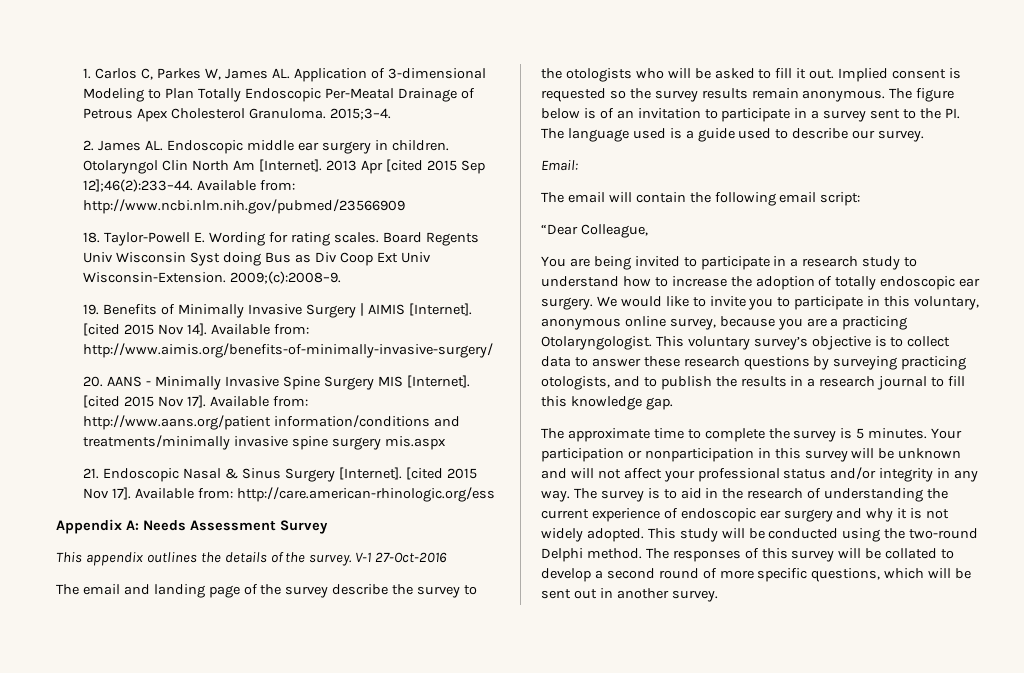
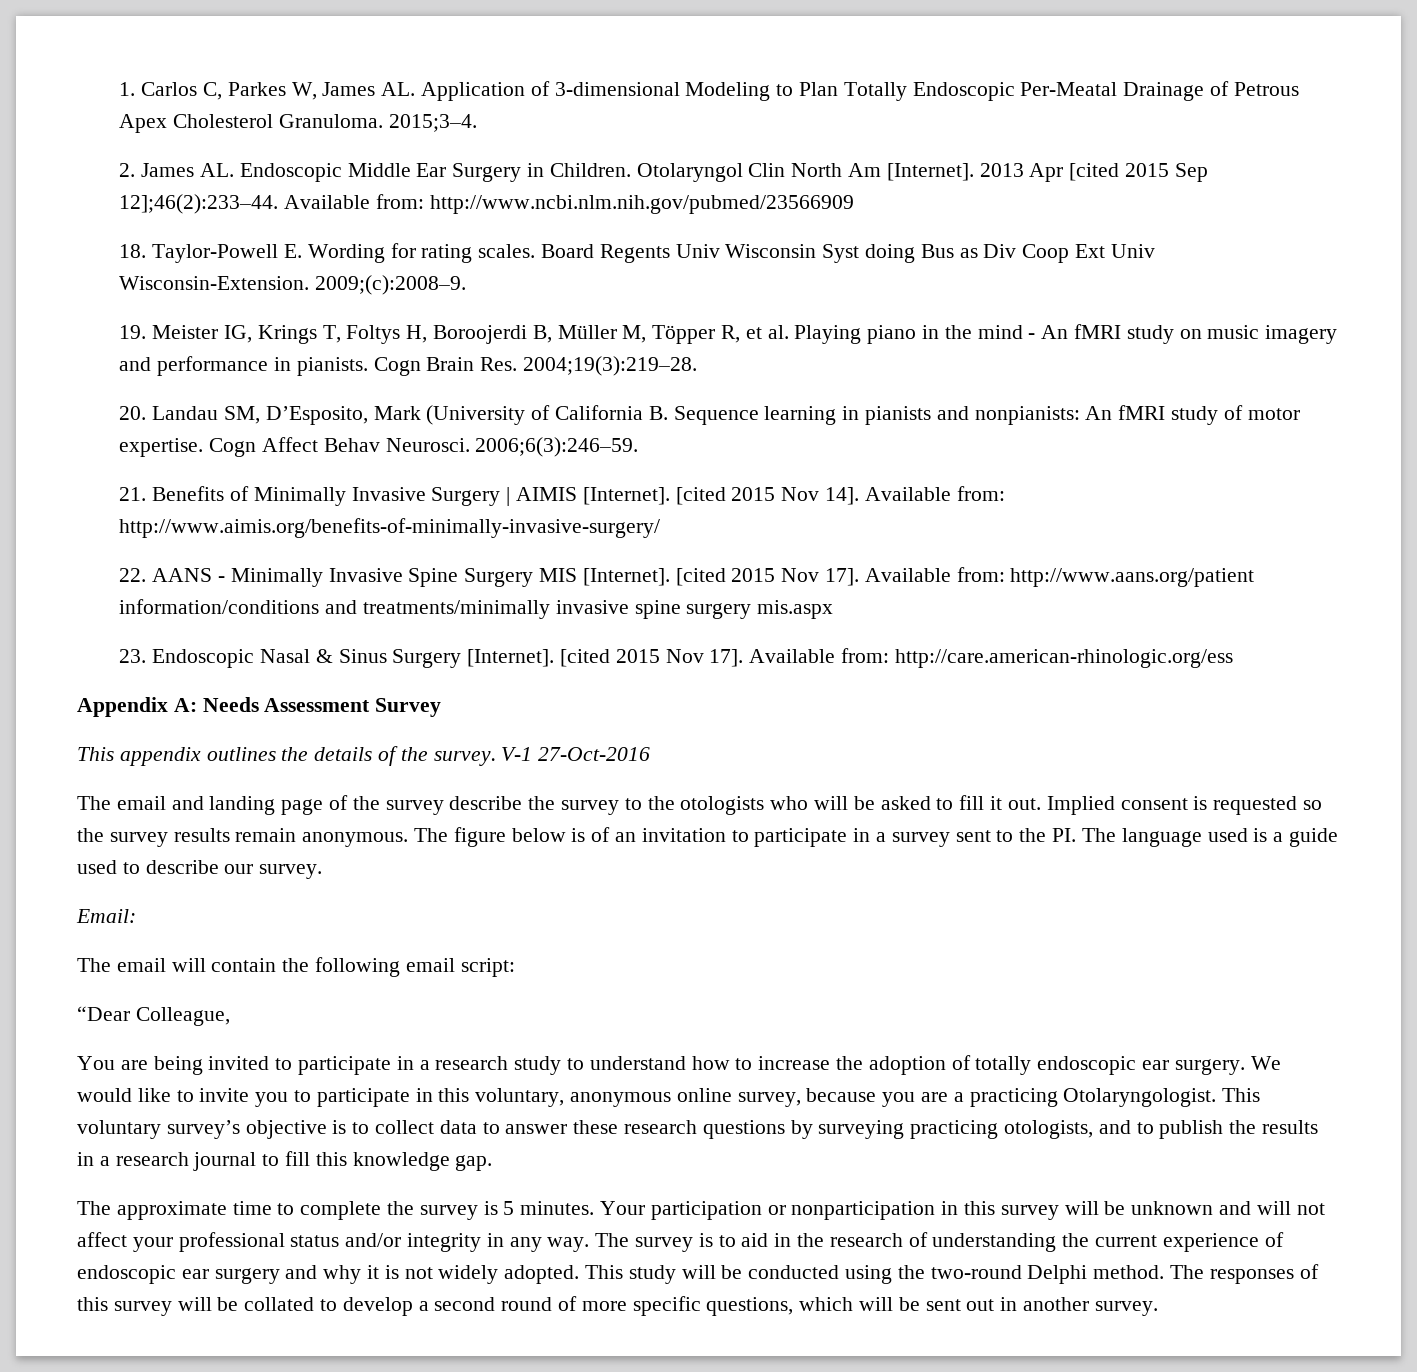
[247,140,449,154] middle ear surgery in children. -> [347,163,631,182] Middle Ear Surgery in Children.
(100, 309) none -> [152,324,1338,344] [119,356,697,376] [119,405,1300,425] [119,437,639,457] [119,487,147,501] Meister IG, Krings T, Foltys H, Boroojerdi B, Müller M, Töpper R, et al. Playing piano in the mind - An fMRI study on music imagery and performance in pianists. Cogn Brain Res. 2004;19(3):219–28. // 20. Landau SM, D’Esposito, Mark (University of California B. Sequence learning in pianists and nonpianists: An fMRI study of motor expertise. Cogn Affect Behav Neurosci. 2006;6(3):246–59. // 21.
[83,376,104,387] 20. -> [119,568,147,582] 22.
[83,468,100,479] 21. -> [119,649,147,663] 23.

